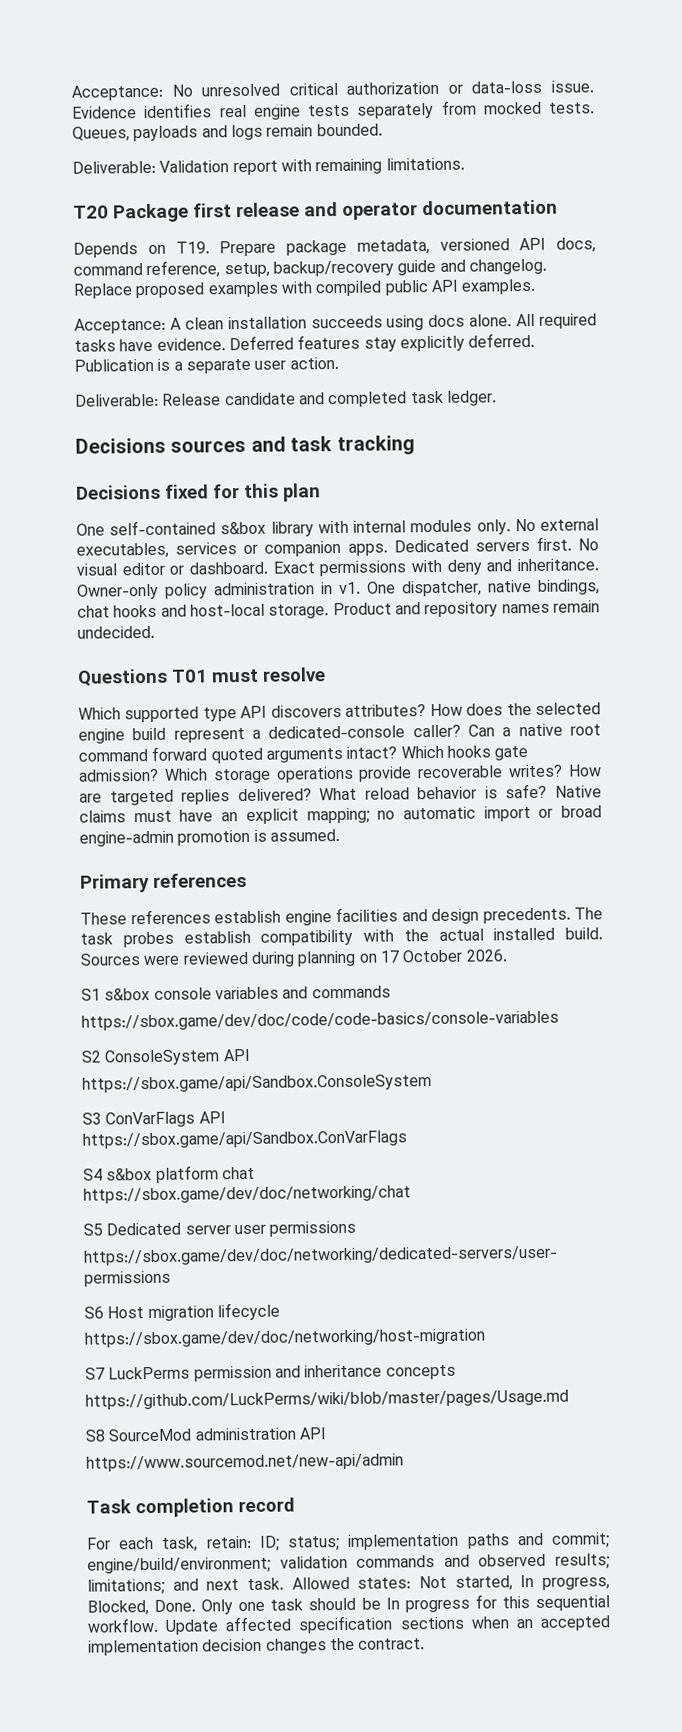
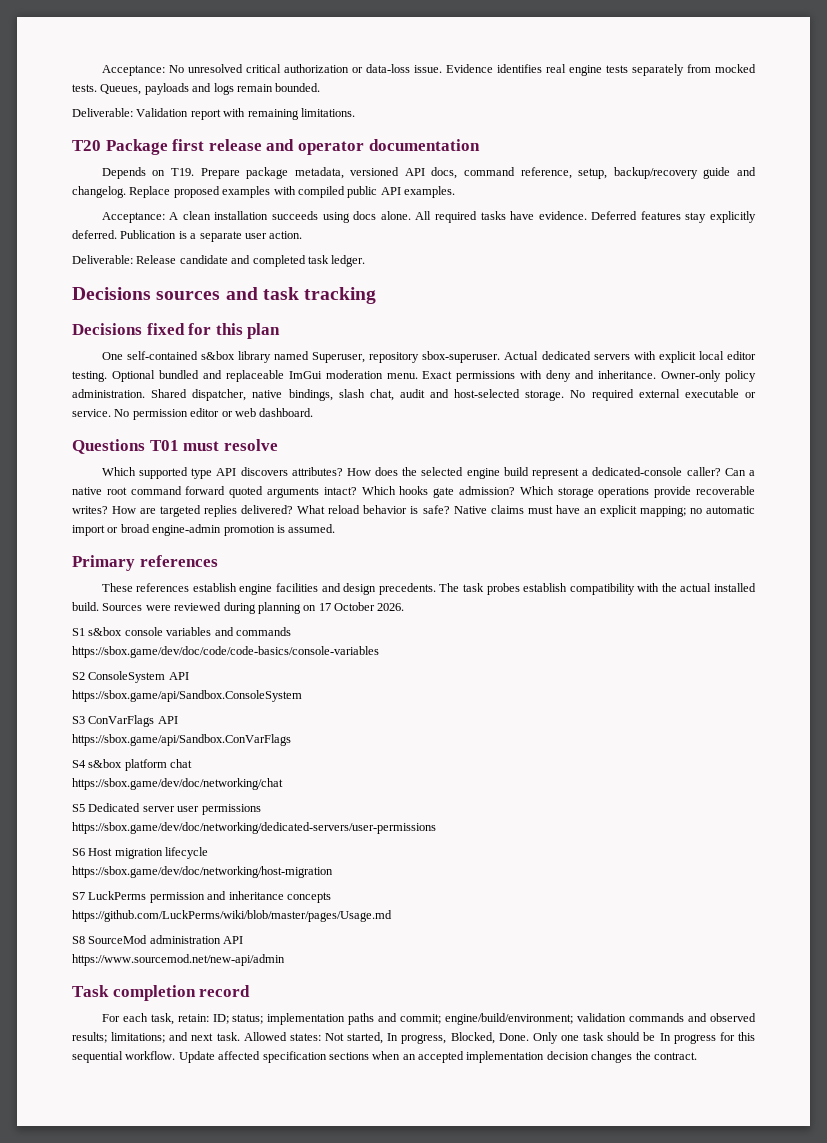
[317,518,599,535] [76,536,599,559] [76,561,268,576] with internal modules only. No external executables, services or companion apps. Dedicated servers first. No visual editor or dashboard. -> [274,351,756,363] [72,370,418,382] named Superuser, repository sbox-superuser. Actual dedicated servers with explicit local editor testing. Optional bundled and replaceable ImGui moderation menu.
[214,579,600,597] [77,600,600,619] [77,625,155,639] administration in v1. One dispatcher, native bindings, chat hooks and host-local storage. Product and repository names remain undecided. -> [72,389,756,401] [72,408,314,420] administration. Shared dispatcher, native bindings, slash chat, audit and host-selected storage. No required external executable or service. No permission editor or web dashboard.

